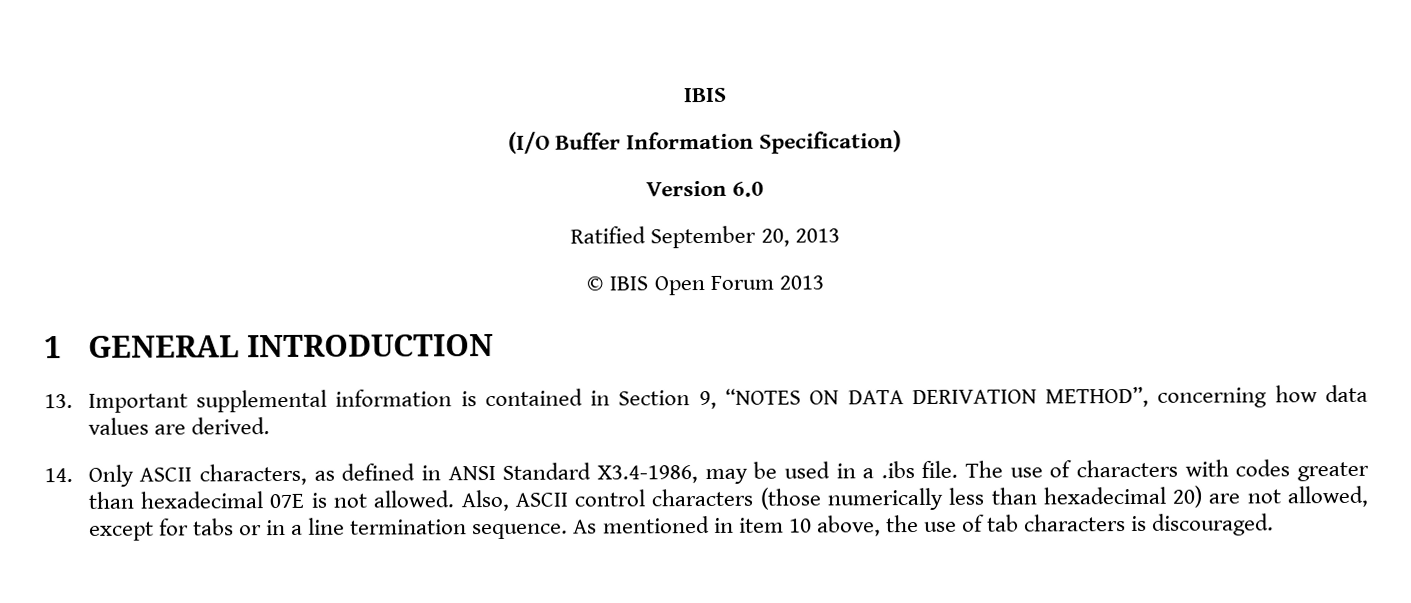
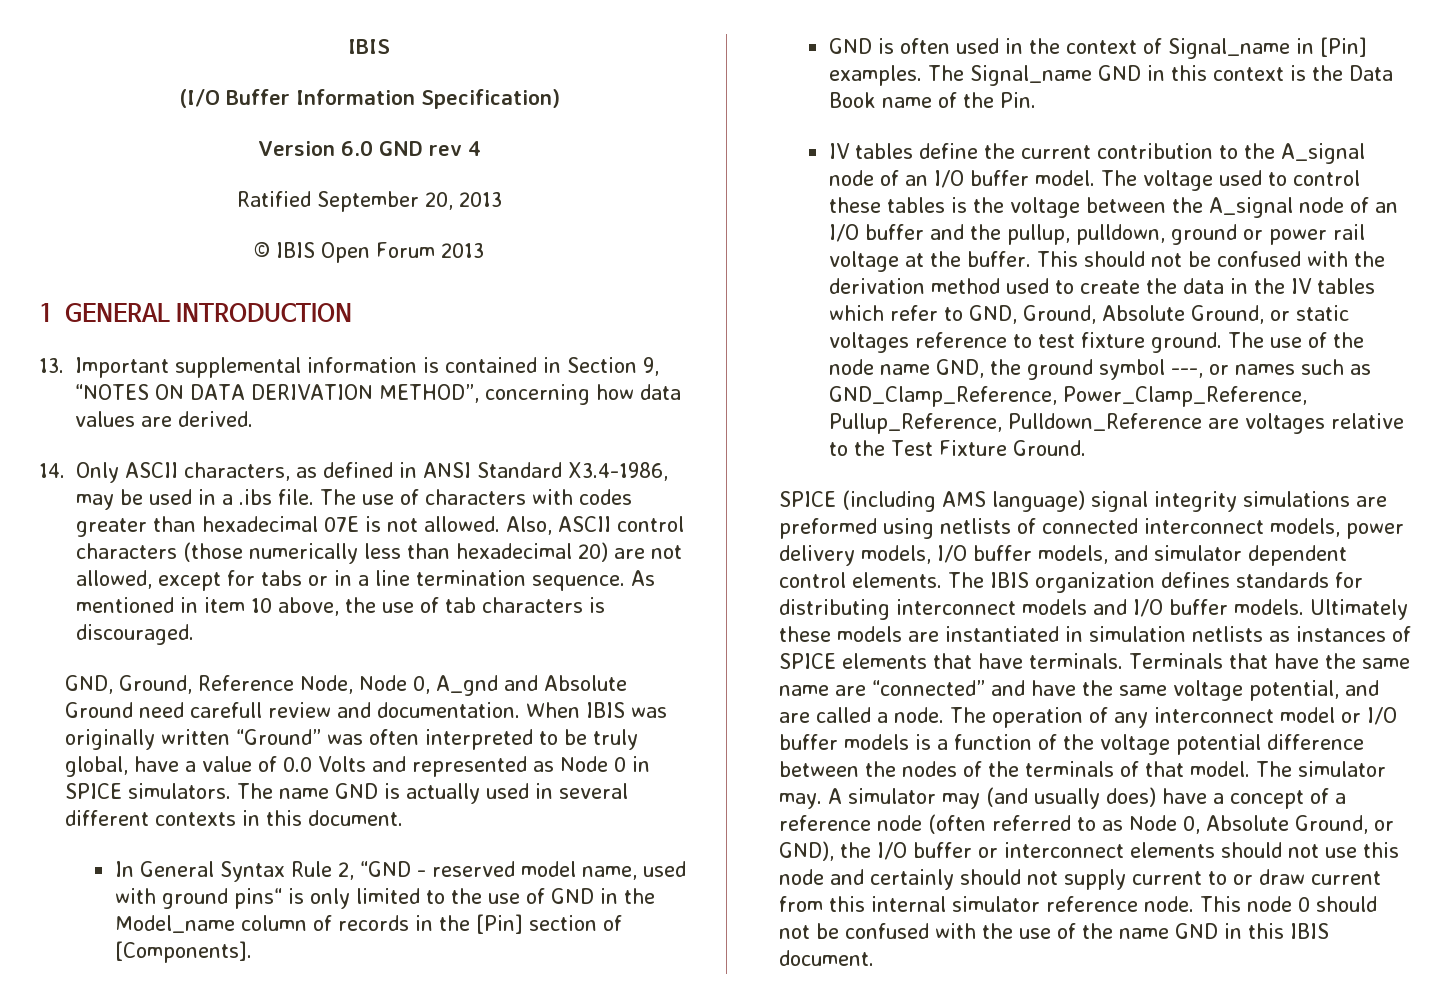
(765, 189) none -> [378,141,481,156] GND rev 4
(1275, 524) none -> [64,675,627,696] [64,702,667,718] [64,729,638,750] [64,756,650,777] [64,783,628,804] [64,810,403,826] [114,861,686,882] [114,888,655,909] [114,914,622,934] [114,941,252,963] [828,37,1367,59] [828,65,1393,86] [828,92,1036,108] [828,143,1365,164] [828,170,1360,191] [828,197,1398,218] [828,224,1365,245] [828,251,1385,272] [828,278,1375,294] [828,305,1349,324] [828,332,1364,353] [828,359,1371,380] [828,386,1307,407] [828,413,1404,434] [828,440,1086,456] [778,490,1387,512] [778,518,1404,539] [778,545,1347,566] [778,572,1363,593] [778,599,1408,620] [778,626,1411,642] [778,653,1410,669] [778,680,1379,701] [778,707,1397,728] [778,734,1364,755] [778,761,1386,777] [778,787,1346,809] [778,814,1394,834] [778,841,1399,861] [778,869,1381,890] [778,896,1377,912] [778,923,1329,939] [778,950,874,966] // GND, Ground, Reference Node, Node 0, A_gnd and Absolute Ground need carefull review and documentation. When IBIS was originally written “Ground” was often interpreted to be truly global, have a value of 0.0 Volts and represented as Node 0 in SPICE simulators. The name GND is actually used in several different contexts in this document. // In General Syntax Rule 2, “GND - reserved model name, used with ground pins“ is only limited to the use of GND in the Model_name column of records in the [Pin] section of [Components]. // GND is often used in the context of Signal_name in [Pin] examples. The Signal_name GND in this context is the Data Book name of the Pin. // IV tables define the current contribution to the A_signal node of an I/O buffer model. The voltage used to control these tables is the voltage between the A_signal node of an I/O buffer and the pullup, pulldown, ground or power rail voltage at the buffer. This should not be confused with the derivation method used to create the data in the IV tables which refer to GND, Ground, Absolute Ground, or static voltages reference to test fixture ground. The use of the node name GND, the ground symbol ---, or names such as GND_Clamp_Reference, Power_Clamp_Reference, Pullup_Reference, Pulldown_Reference are voltages relative to the Test Fixture Ground. // SPICE (including AMS language) signal integrity simulations are preformed using netlists of connected interconnect models, power delivery models, I/O buffer models, and simulator dependent control elements. The IBIS organization defines standards for distributing interconnect models and I/O buffer models. Ultimately these models are instantiated in simulation netlists as instances of SPICE elements that have terminals. Terminals that have the same name are “connected” and have the same voltage potential, and are called a node. The operation of any interconnect model or I/O buffer models is a function of the voltage potential difference between the nodes of the terminals of that model. The simulator may. A simulator may (and usually does) have a concept of a reference node (often referred to as Node 0, Absolute Ground, or GND), the I/O buffer or interconnect elements should not use this node and certainly should not supply current to or draw current from this internal simulator reference node. This node 0 should not be confused with the use of the name GND in this IBIS document.

